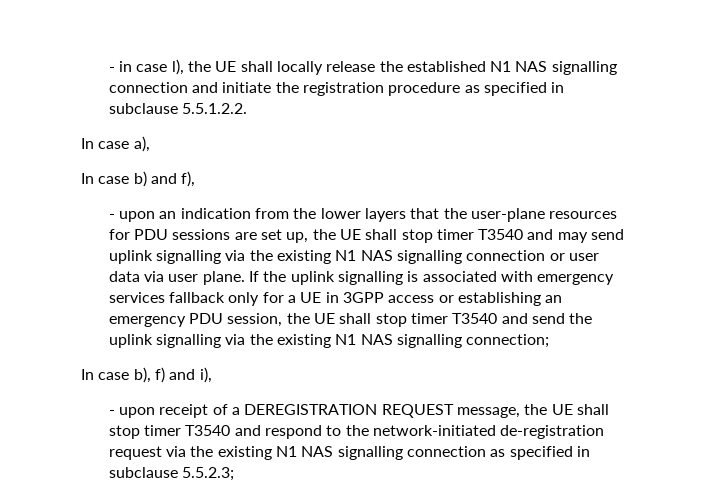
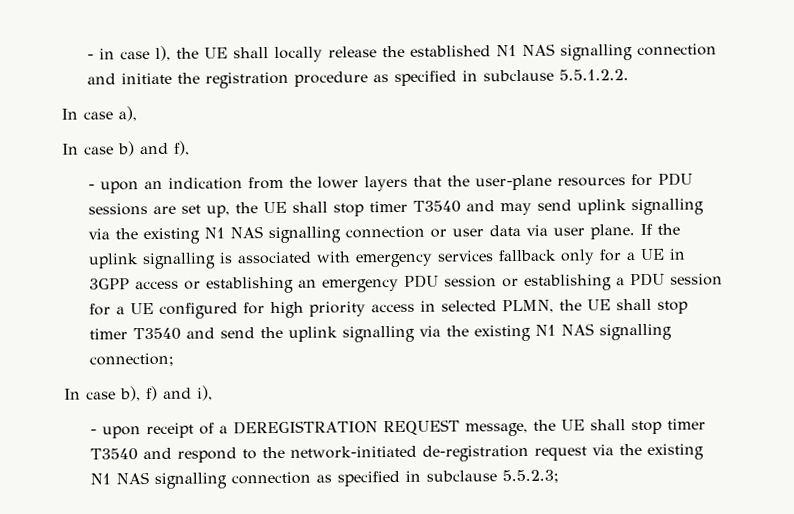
[227,313,283,327] session, -> [443,272,723,291] [88,299,554,319] session or establishing a PDU session for a UE configured for high priority access in selected PLMN,

